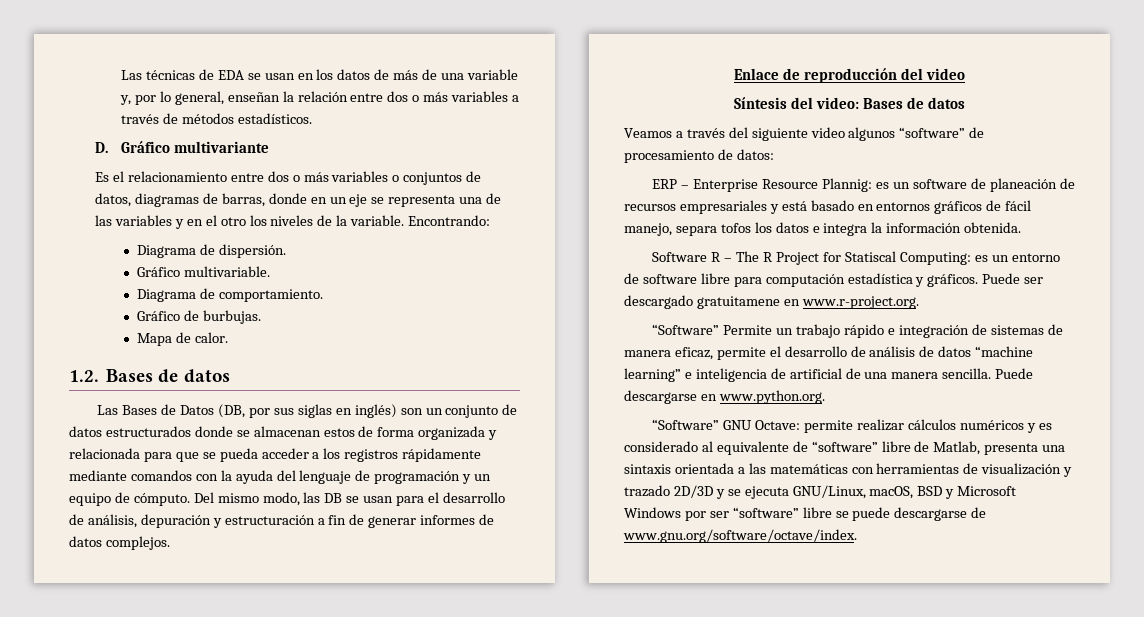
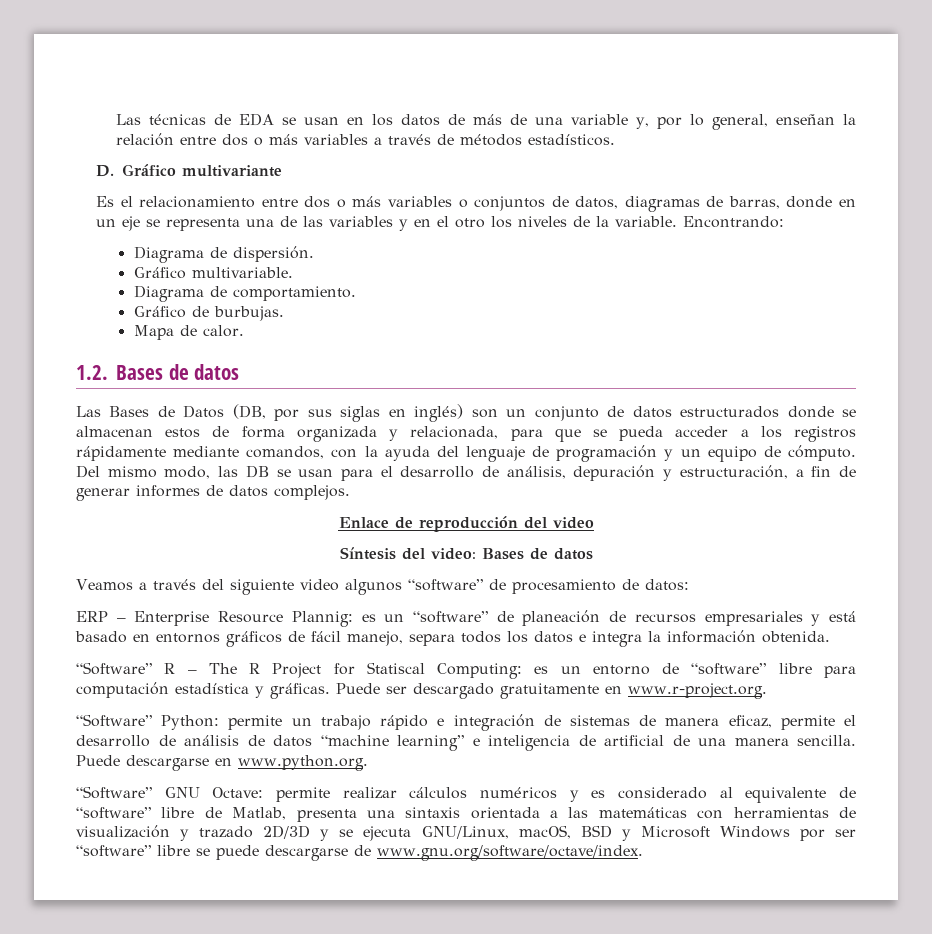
[69,448,140,459] relacionada -> [410,426,499,439] relacionada,
[130,470,192,481] comandos -> [246,446,325,459] comandos,
[224,515,315,525] estructuración -> [679,465,788,479] estructuración,
[912,179,967,189] software -> [413,611,489,623] “software”
[720,223,751,233] tofos -> [461,631,501,643] todos
[652,252,708,262] Software -> [76,662,152,675] “Software”
[642,274,697,284] software -> [691,663,767,675] “software”
[927,274,979,287] gráficos. -> [270,683,330,699] gráficas.
[696,296,780,309] gratuitamene -> [500,683,599,699] gratuitamente
[723,325,773,335] Permite -> [161,715,283,730] Python: permite

